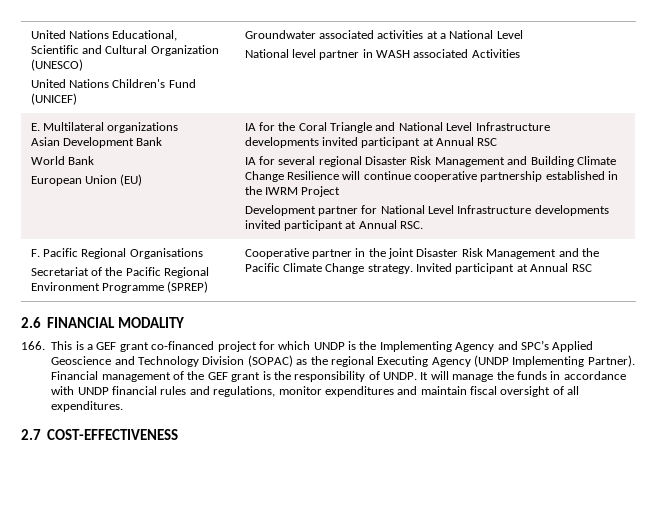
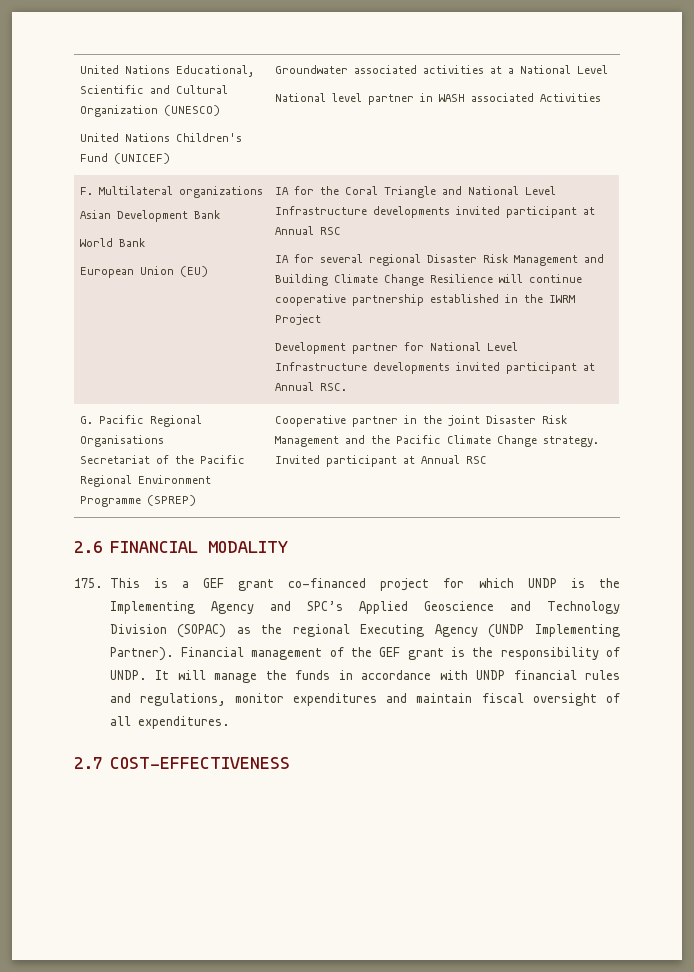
[30,123,40,131] E. -> [80,187,94,195] F.
[30,249,40,257] F. -> [80,416,94,424] G.
[21,341,45,350] 166. -> [74,578,103,588] 175.

